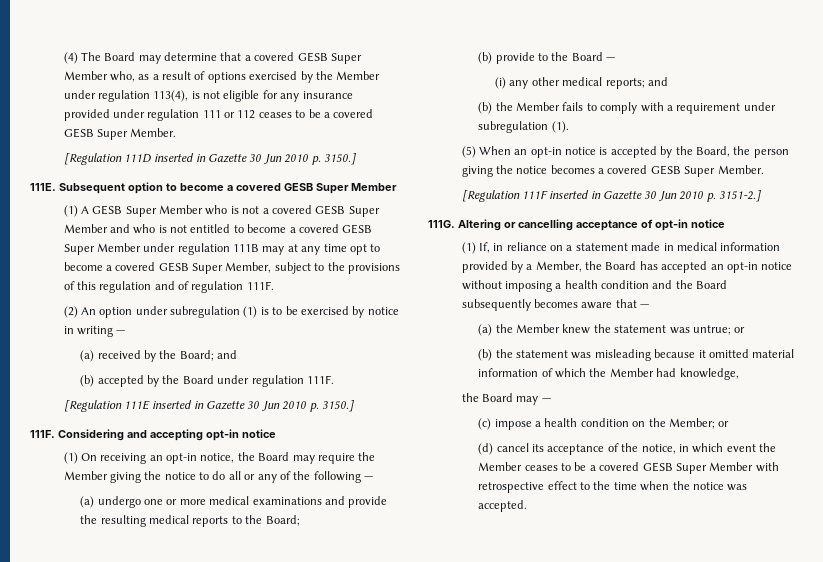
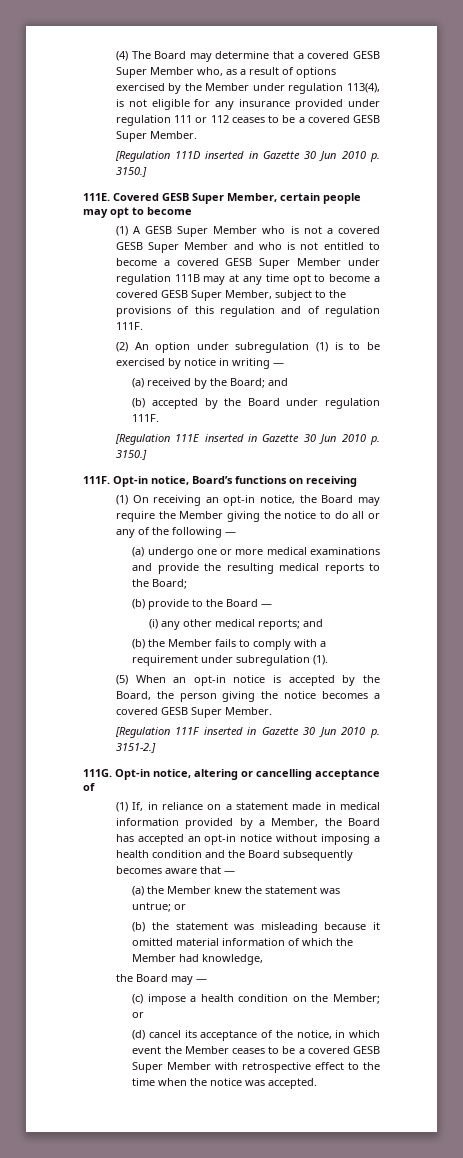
[59,182,397,194] Subsequent option to become a covered GESB Super Member -> [113,193,361,204] [83,207,192,218] Covered GESB Super Member, certain people may opt to become
[58,429,276,441] Considering and accepting opt-in notice -> [113,476,357,487] Opt-in notice, Board’s functions on receiving
[458,219,501,231] Altering -> [115,769,238,780] Opt-in notice, altering
[655,219,725,231] opt-in notice -> (95, 787) none

